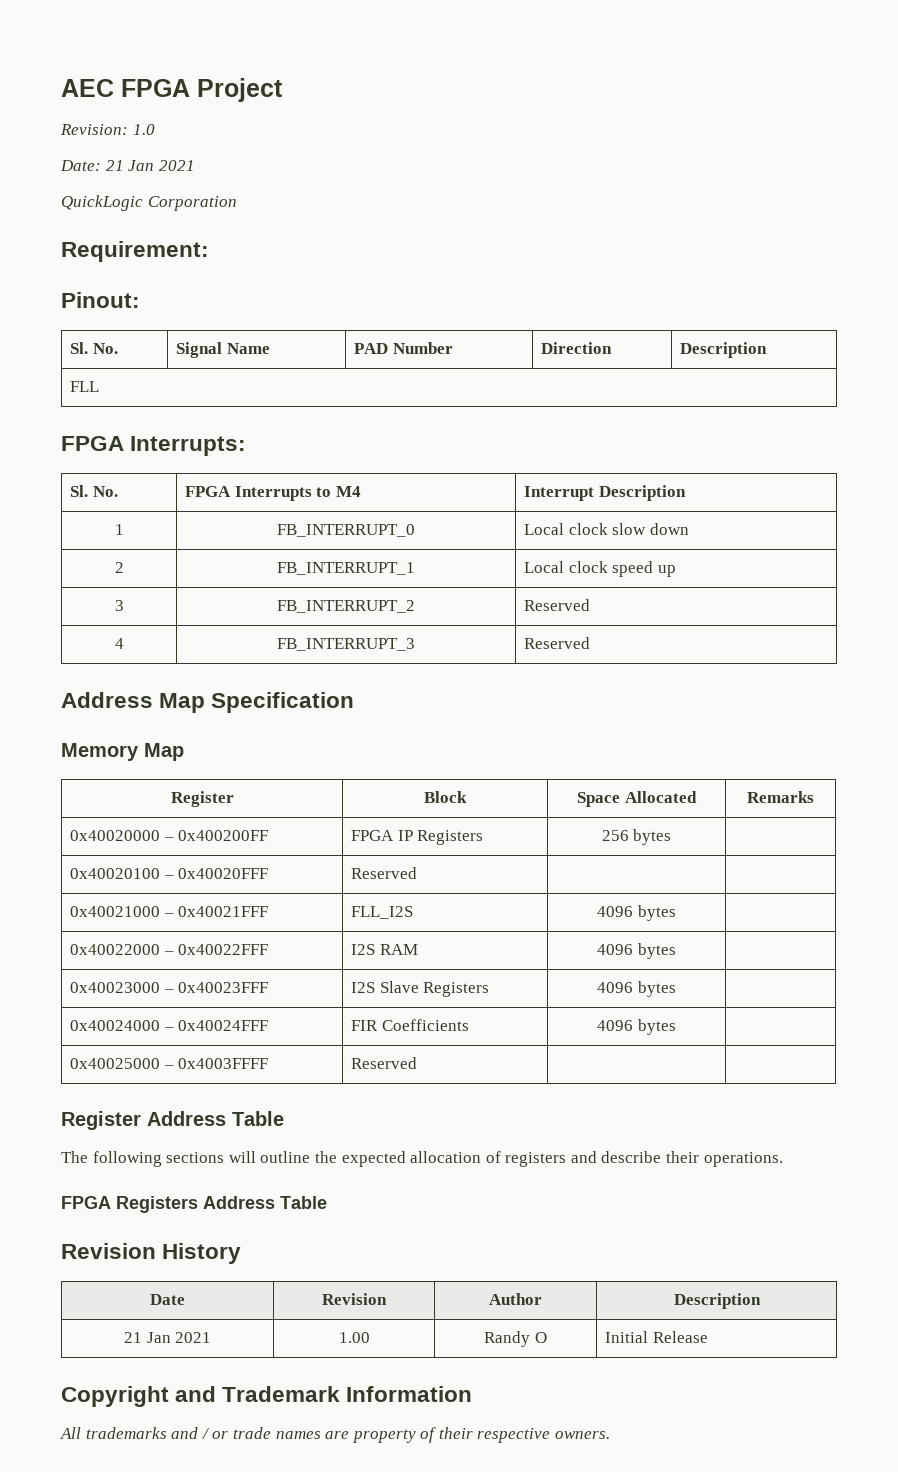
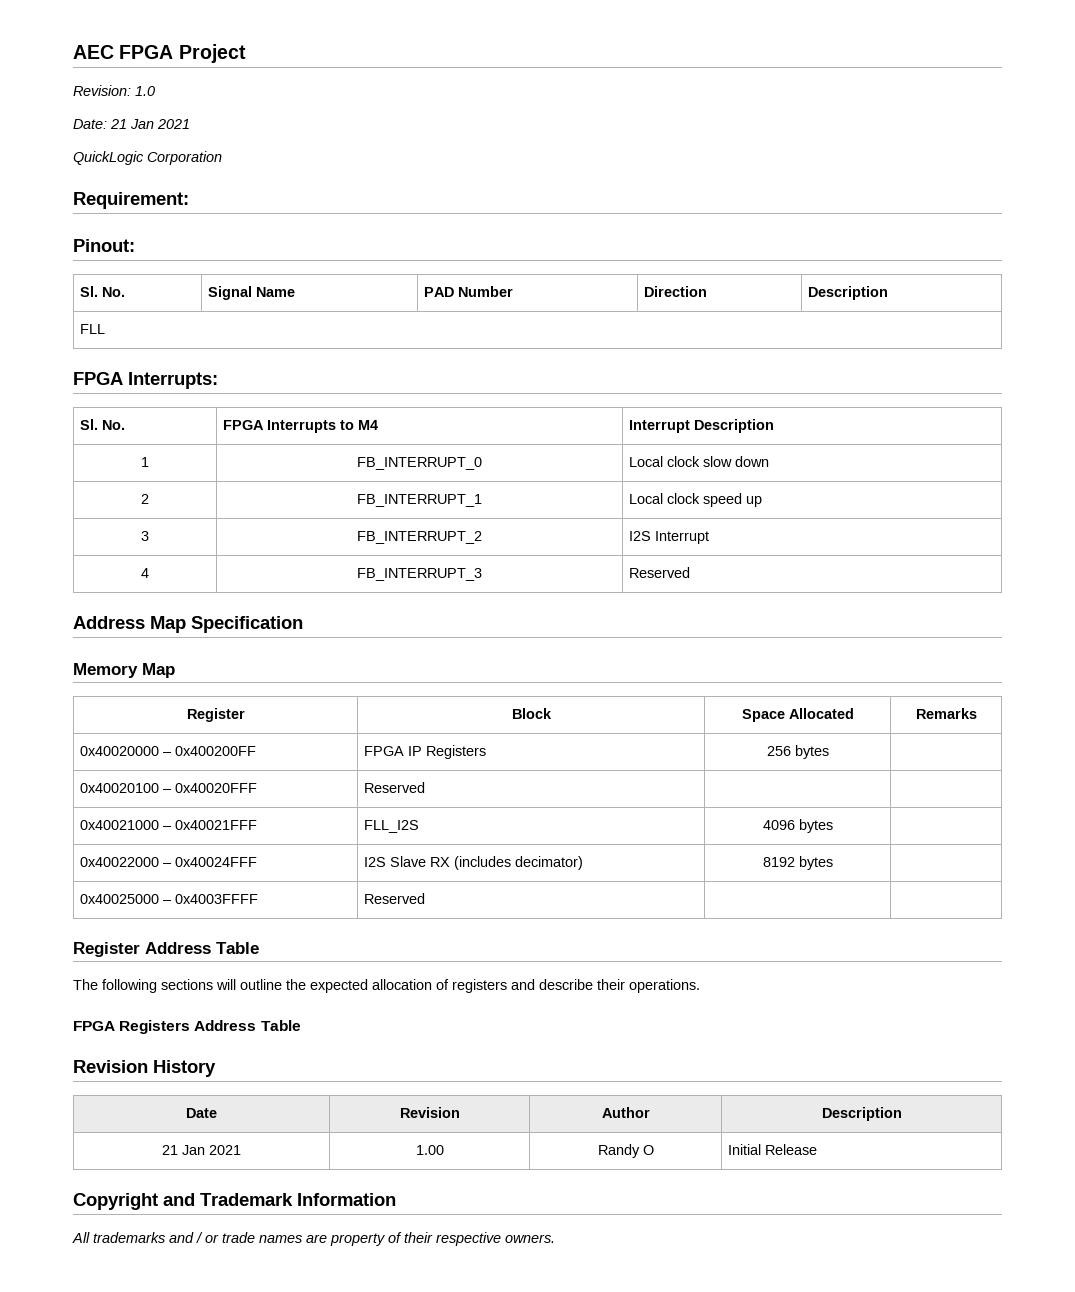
[523,599,590,611] Reserved -> [628,531,709,544] I2S Interrupt
[178,944,269,955] [350,944,418,955] [597,943,676,959] [69,982,269,993] [350,981,490,997] [597,981,676,997] [69,1020,269,1031] [350,1019,469,1031] [597,1020,634,1031] 0x40022FFF | I2S RAM | 4096 bytes | // 0x40023000 – 0x40023FFF | I2S Slave Registers | 4096 bytes | // 0x40024000 – 0x40024FFF | FIR Coefficients | 4096 -> [174,857,257,867] [363,856,583,870] [762,857,795,867] 0x40024FFF | I2S Slave RX (includes decimator) | 8192

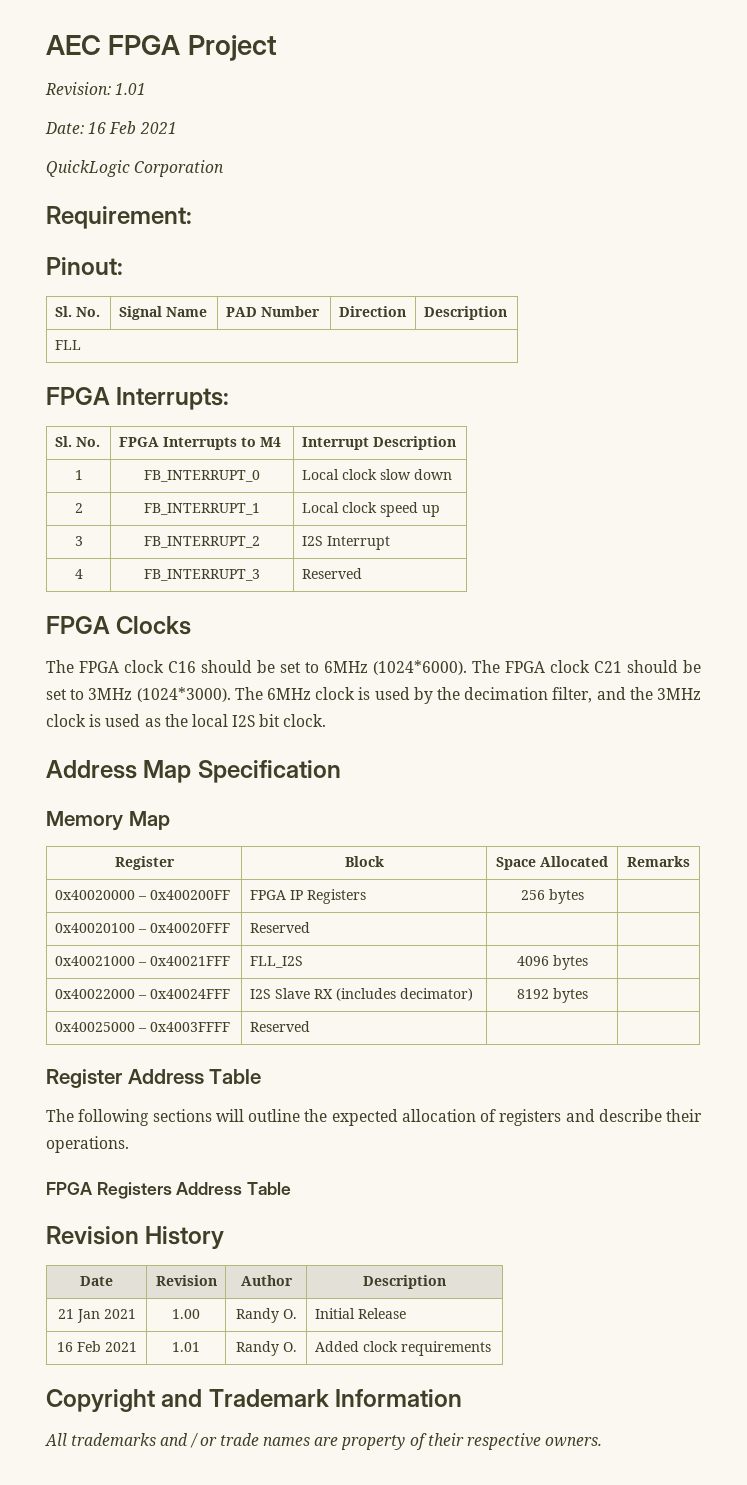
[135,86,155,96] 1.0 -> [115,83,147,95] 1.01
[110,119,154,129] 21 Jan -> [88,121,137,134] 16 Feb
(690, 572) none -> [46,616,192,635] [46,660,701,675] [46,687,701,704] [46,714,327,727] // FPGA Clocks // The FPGA clock C16 should be set to 6MHz (1024*6000). The FPGA clock C21 should be set to 3MHz (1024*3000). The 6MHz clock is used by the decimation filter, and the 3MHz clock is used as the local I2S bit clock.
[642,1145,654,1155] O -> [282,1309,297,1319] O.
(817, 1149) none -> [56,1341,137,1352] [172,1342,200,1352] [235,1341,297,1356] [314,1341,491,1356] // 16 Feb 2021 | 1.01 | Randy O. | Added clock requirements

